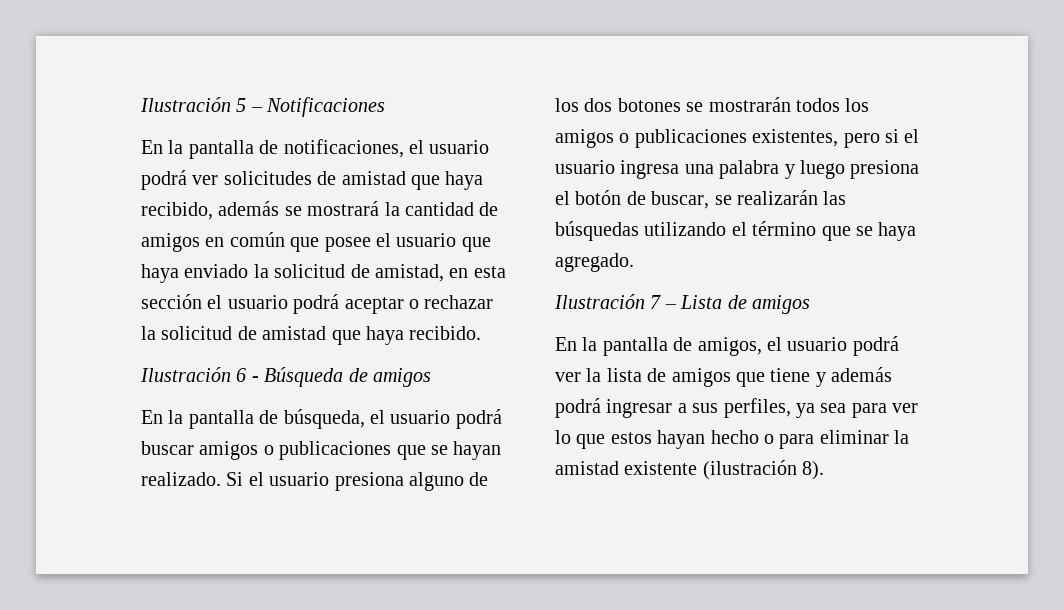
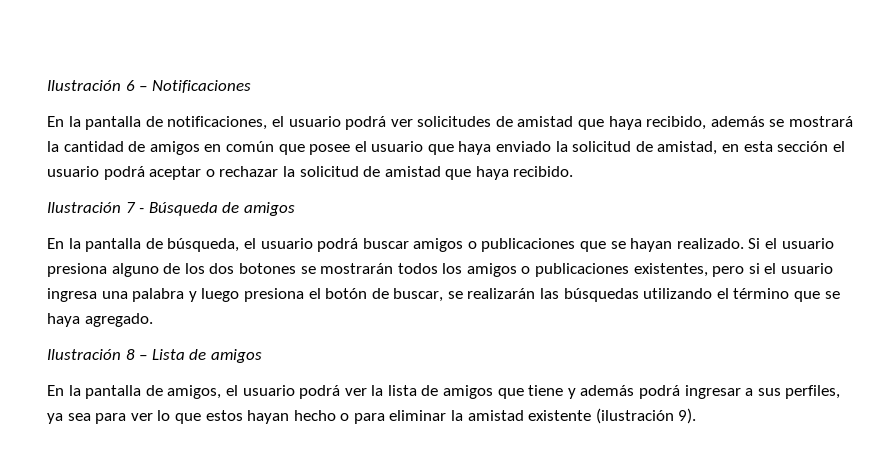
[140,97,247,112] Ilustración 5 -> [47,80,135,91] Ilustración 6
[236,368,247,382] 6 -> [125,202,136,213] 7
[650,295,662,309] 7 -> [125,349,135,360] 8
[802,461,825,480] 8). -> [678,408,697,424] 9).

